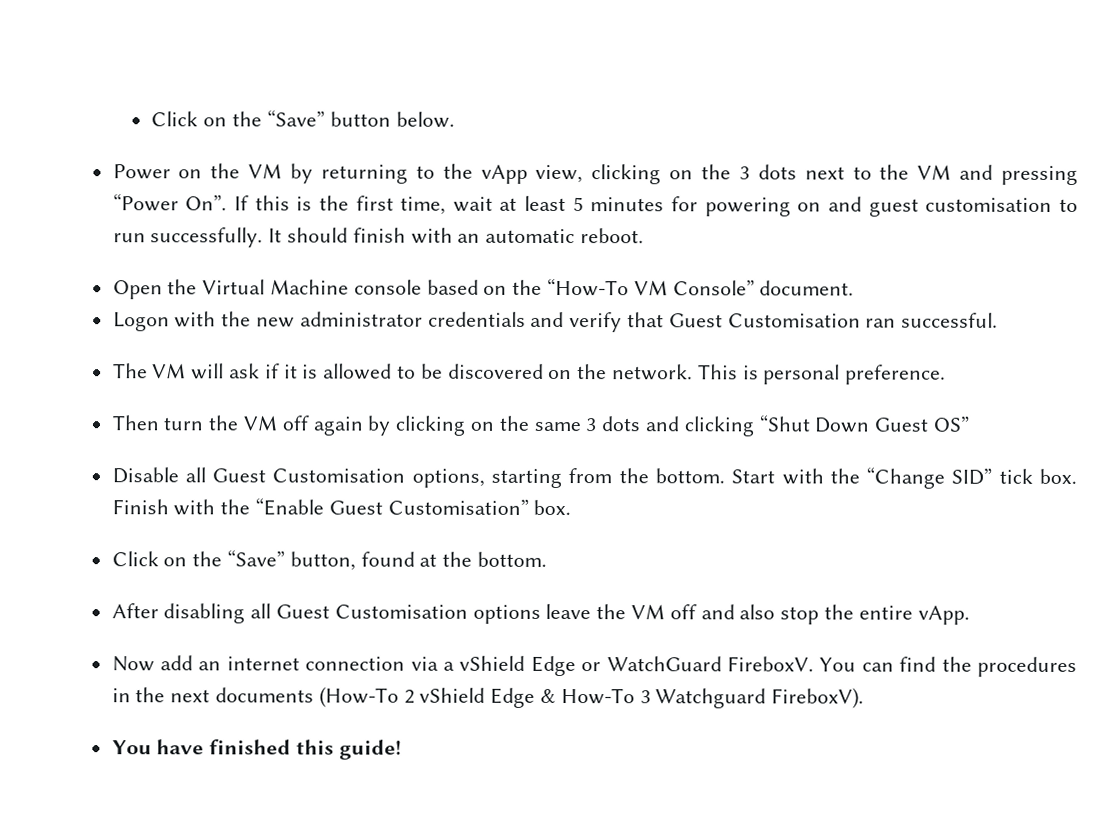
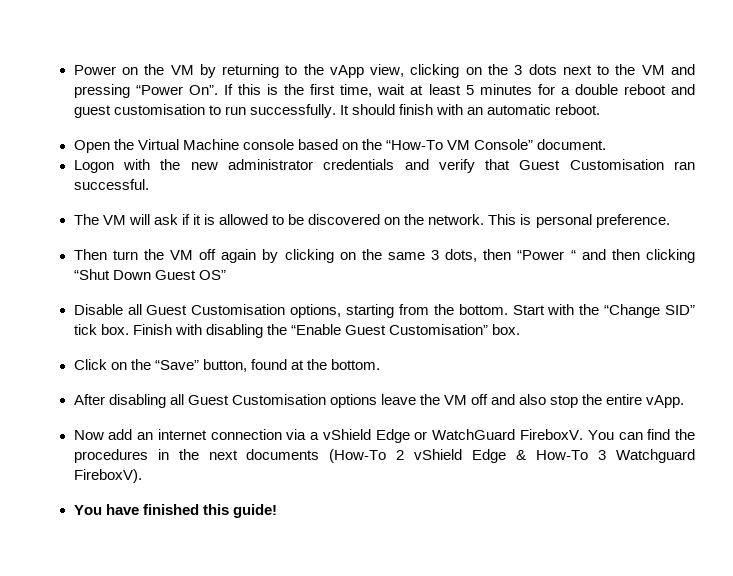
[151,109,455,128] Click on the “Save” button below. // -> (73, 70) none
[704,197,822,217] powering on -> [560,84,666,95] a double reboot
[601,416,681,432] dots and -> [445,249,640,262] dots, then “Power “ and then
(216, 507) none -> [205,324,263,338] disabling

